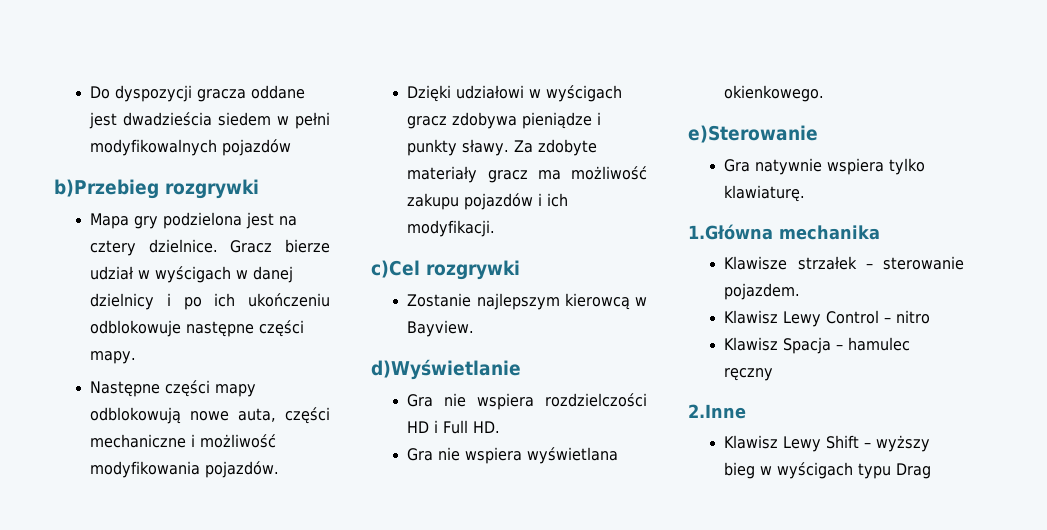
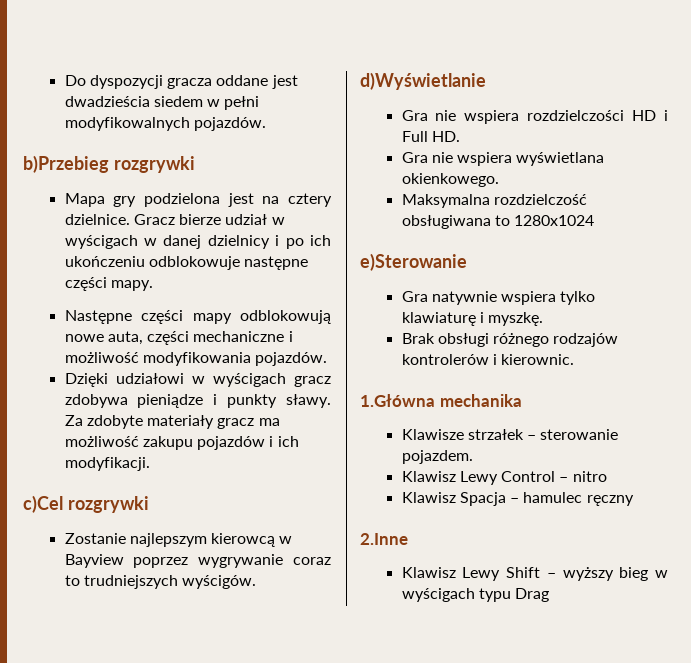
[222,139,292,156] pojazdów -> [193,117,266,131] pojazdów.
[407,320,475,337] Bayview. -> [64,554,331,568] [64,575,257,589] Bayview poprzez wygrywanie coraz to trudniejszych wyścigów.
(825, 93) none -> [401,194,587,208] [401,215,595,229] // Maksymalna rozdzielczość obsługiwana to 1280x1024
[724,185,806,202] klawiaturę. -> [401,312,544,326] [401,333,619,347] [401,354,575,365] klawiaturę i myszkę. // Brak obsługi różnego rodzajów kontrolerów i kierownic.

